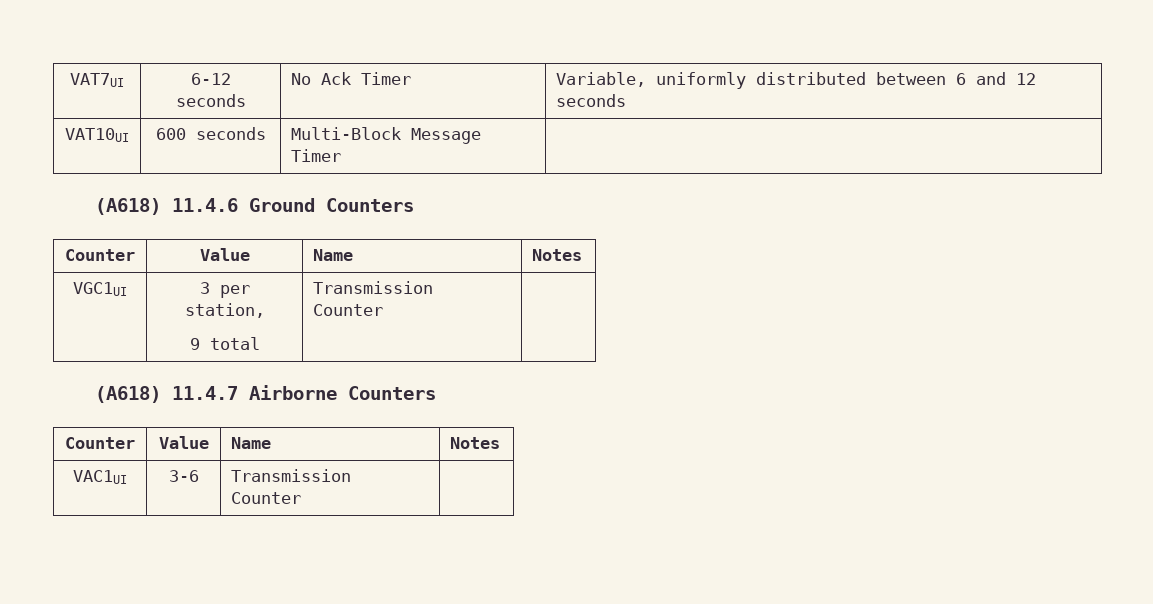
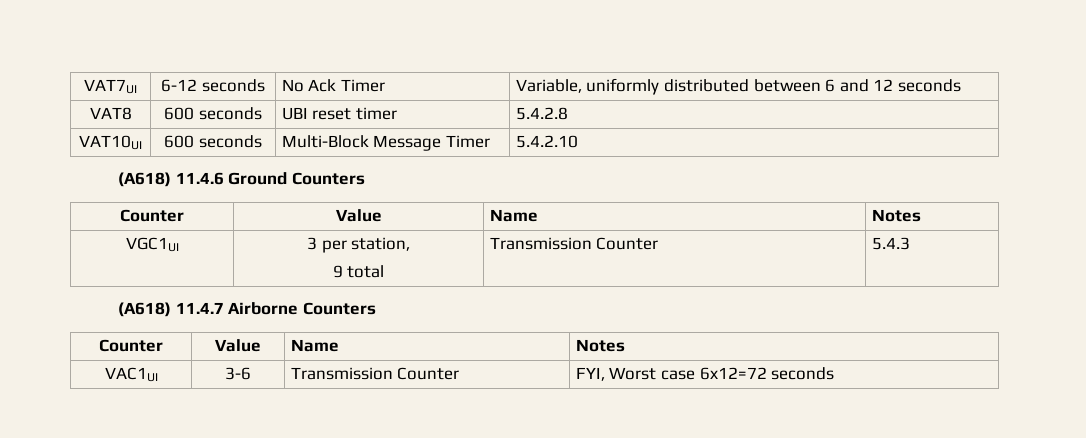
(627, 100) none -> [89,107,132,120] [164,107,262,120] [281,107,398,120] [515,107,568,120] // VAT8 | 600 seconds | UBI reset timer | 5.4.2.8
(342, 155) none -> [515,135,578,148] 5.4.2.10
(384, 310) none -> [871,237,910,250] 5.4.3
(302, 498) none -> [575,367,835,381] FYI, Worst case 6x12=72 seconds

